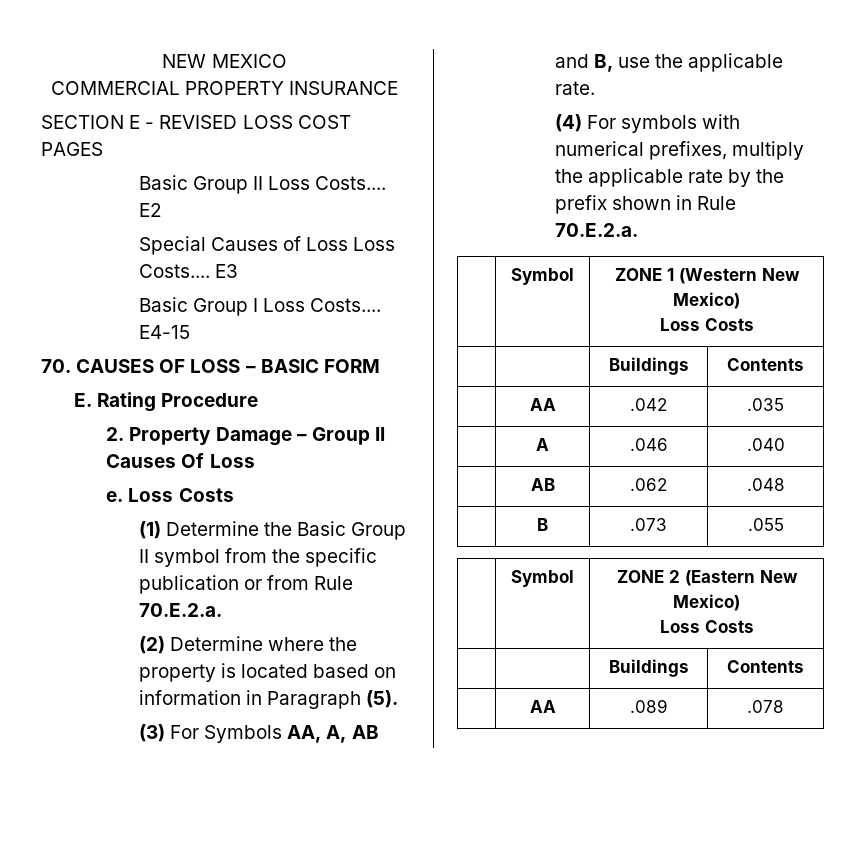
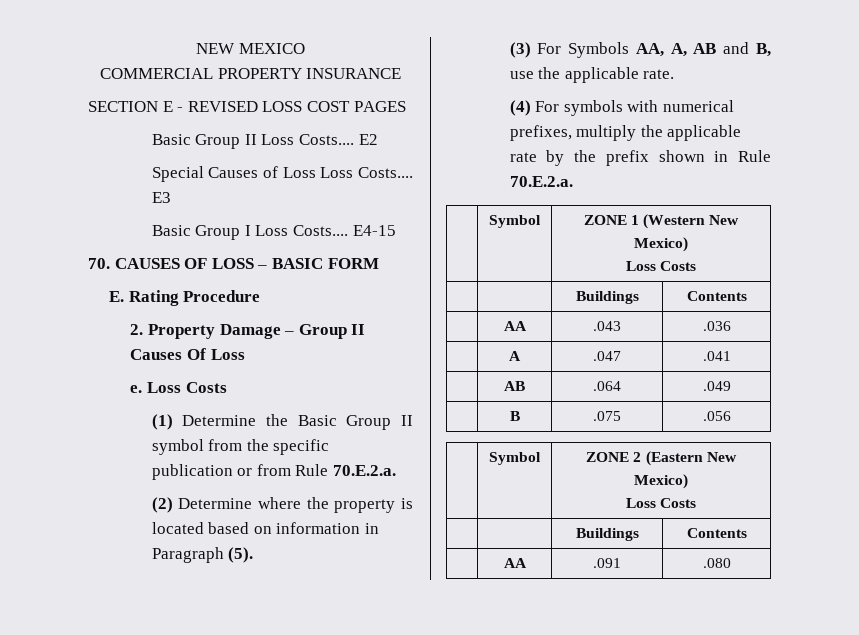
[630,398,667,411] [747,398,784,411] .042 | .035 -> [593,321,621,331] [702,321,731,331] .043 | .036
[629,438,668,451] [746,438,785,451] .046 | .040 -> [593,351,621,361] [702,351,731,361] .047 | .041
[630,478,667,491] [746,478,785,491] .062 | .048 -> [593,381,621,391] [702,381,731,391] .064 | .049
[630,518,667,531] [747,518,784,531] .073 | .055 -> [593,411,621,421] [702,411,731,421] .075 | .056
[629,699,668,713] [747,700,784,713] .089 | .078 -> [593,558,621,568] [702,558,731,568] .091 | .080

